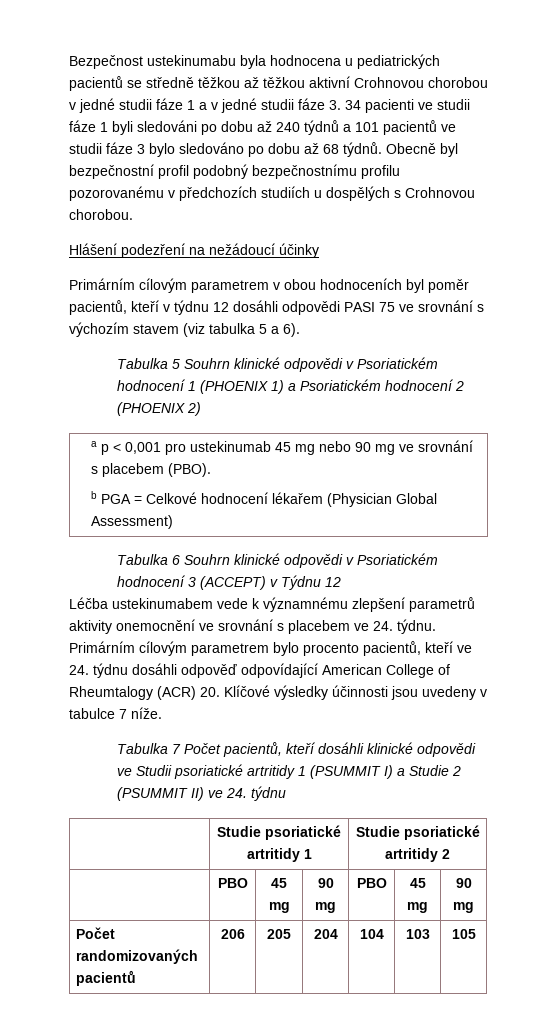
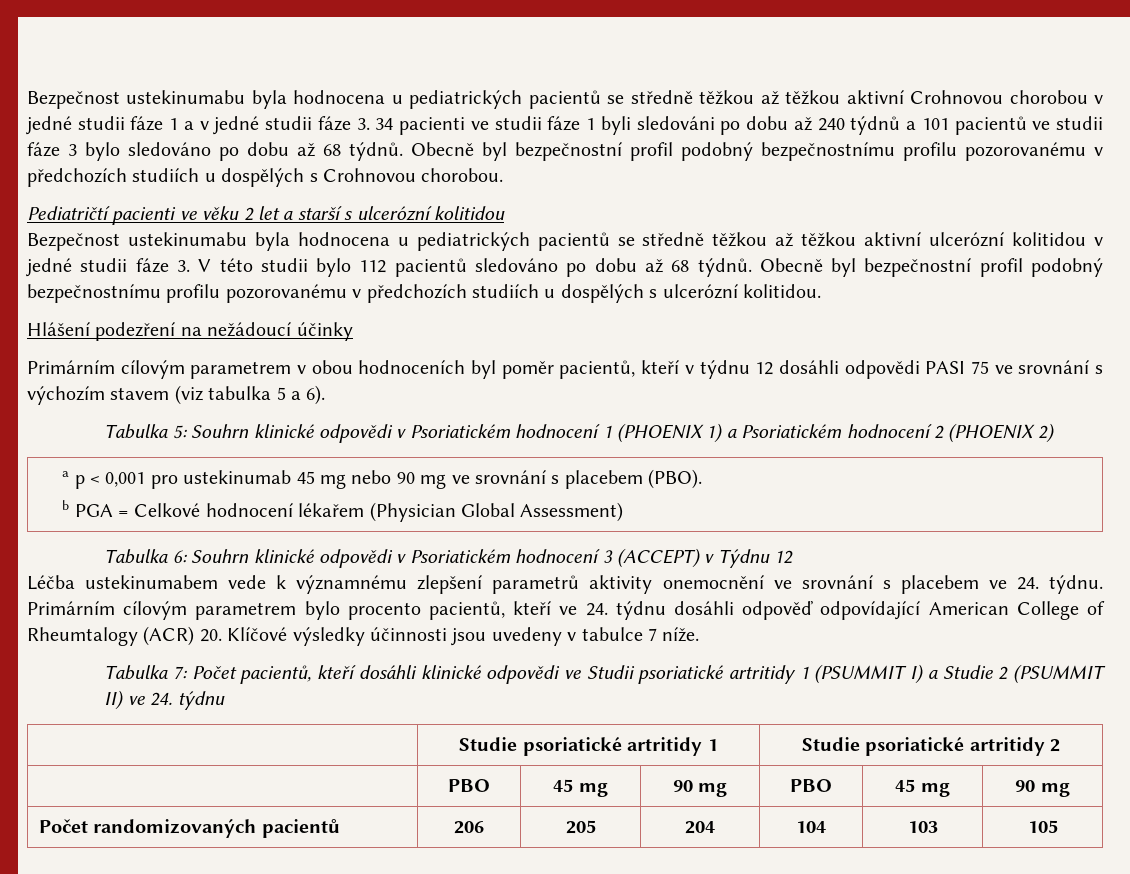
(133, 214) none -> [27,206,505,225] [27,232,1103,251] [26,258,1103,277] [27,284,821,303] // Pediatričtí pacienti ve věku 2 let a starší s ulcerózní kolitidou // Bezpečnost ustekinumabu byla hodnocena u pediatrických pacientů se středně těžkou až těžkou aktivní ulcerózní kolitidou v jedné studii fáze 3. V této studii bylo 112 pacientů sledováno po dobu až 68 týdnů. Obecně byl bezpečnostní profil podobný bezpečnostnímu profilu pozorovanému v předchozích studiích u dospělých s ulcerózní kolitidou.
[171,359,180,369] 5 -> [172,425,187,439] 5:
[171,555,180,565] 6 -> [172,550,187,563] 6:
[171,744,181,754] 7 -> [173,666,188,679] 7:

